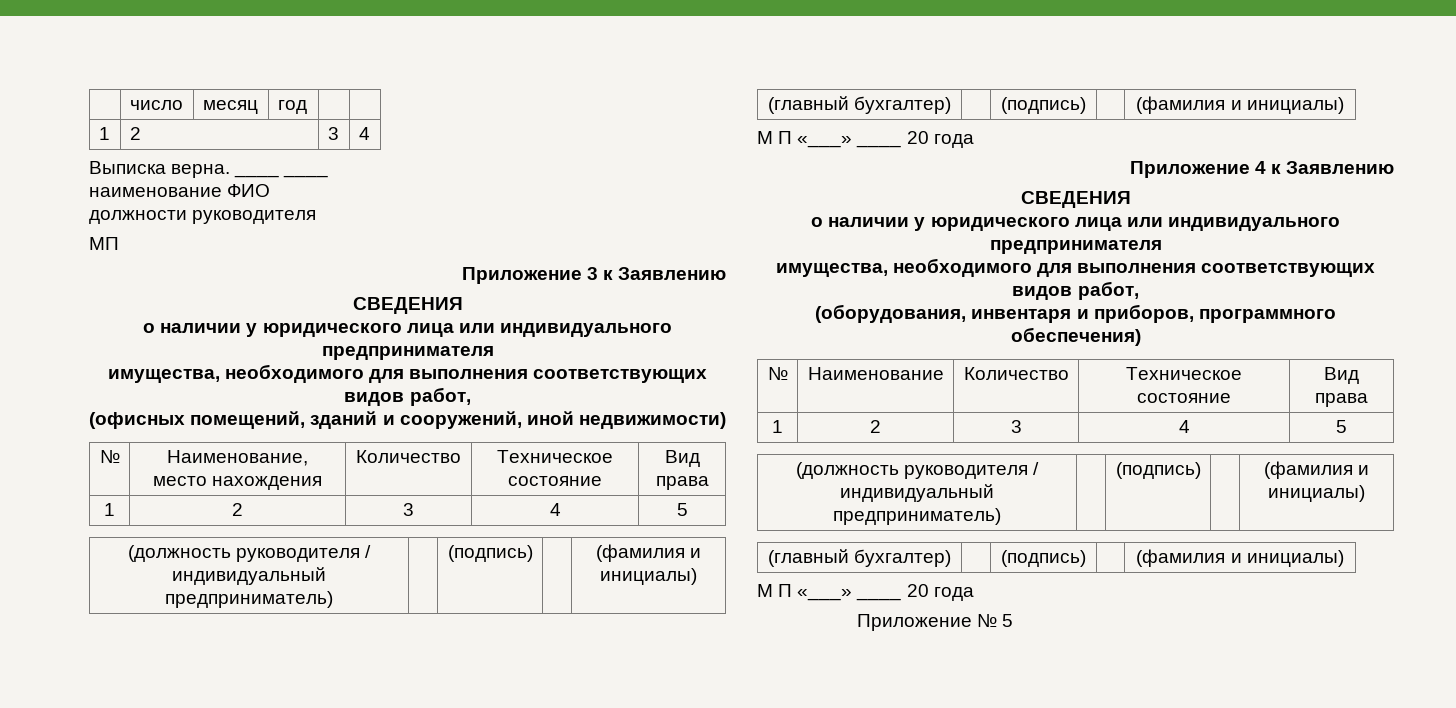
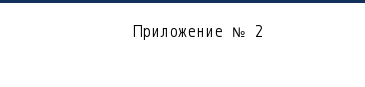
[129,100,183,110] [202,100,258,114] [277,100,307,114] [98,127,110,140] [129,127,141,140] [327,127,339,140] [358,127,370,140] [89,161,329,178] [89,184,271,197] [89,210,317,224] [89,237,119,250] [461,267,726,284] [352,297,463,314] [143,323,672,337] [321,346,494,360] [107,364,708,383] [344,387,471,406] [89,411,726,429] [99,450,120,463] [167,450,308,466] [152,476,323,490] [356,450,461,463] [497,450,613,463] [508,476,602,486] [664,450,700,467] [655,476,709,490] [104,503,115,516] [232,503,243,516] [403,503,414,516] [549,503,561,516] [676,503,688,516] [127,545,372,562] [172,567,326,585] [165,591,333,608] [447,545,533,562] [595,544,702,562] [600,568,697,585] [767,96,952,114] [1001,97,1086,114] [1136,96,1344,114] [757,131,902,148] [906,131,974,148] [1129,161,1394,178] [1020,191,1131,208] [811,217,1340,231] [989,240,1162,254] [775,258,1376,277] [1012,281,1139,300] [815,304,1336,323] [1010,327,1141,346] [767,367,788,380] [807,367,944,380] [963,367,1069,380] [1126,367,1242,380] [1137,393,1231,403] [1324,367,1359,384] [1315,393,1368,407] [772,420,783,433] [870,420,881,433] [1010,420,1022,433] [1178,420,1190,433] [1336,420,1347,433] [795,462,1040,479] [840,484,994,502] [833,508,1001,525] [1115,462,1201,479] [1263,461,1370,479] [1268,485,1365,502] [767,549,952,567] [1001,550,1086,567] [1136,549,1344,567] [757,584,902,601] [906,584,974,601] | число | месяц | год | | // 1 | 2 | 3 | 4 // Выписка верна. ____ ____ // наименование ФИО // должности руководителя // МП // Приложение 3 к Заявлению // СВЕДЕНИЯ // о наличии у юридического лица или индивидуального предпринимателя // имущества, необходимого для выполнения соответствующих видов работ, // (офисных помещений, зданий и сооружений, иной недвижимости) // № | Наименование, место нахождения | Количество | Техническое состояние | Вид права // 1 | 2 | 3 | 4 | 5 // (должность руководителя / индивидуальный предприниматель) | | (подпись) | | (фамилия и инициалы) // (главный бухгалтер) | | (подпись) | | (фамилия и инициалы) // М П «___» ____ 20 года // Приложение 4 к Заявлению // СВЕДЕНИЯ // о наличии у юридического лица или индивидуального предпринимателя // имущества, необходимого для выполнения соответствующих видов работ, // (оборудования, инвентаря и приборов, программного обеспечения) // № | Наименование | Количество | Техническое состояние | Вид права // 1 | 2 | 3 | 4 | 5 // (должность руководителя / индивидуальный предприниматель) | | (подпись) | | (фамилия и инициалы) // (главный бухгалтер) | | (подпись) | | (фамилия и инициалы) // М П «___» ____ 20 года // -> (133, 32) none
[1002,614,1014,627] 5 -> [254,25,264,37] 2

